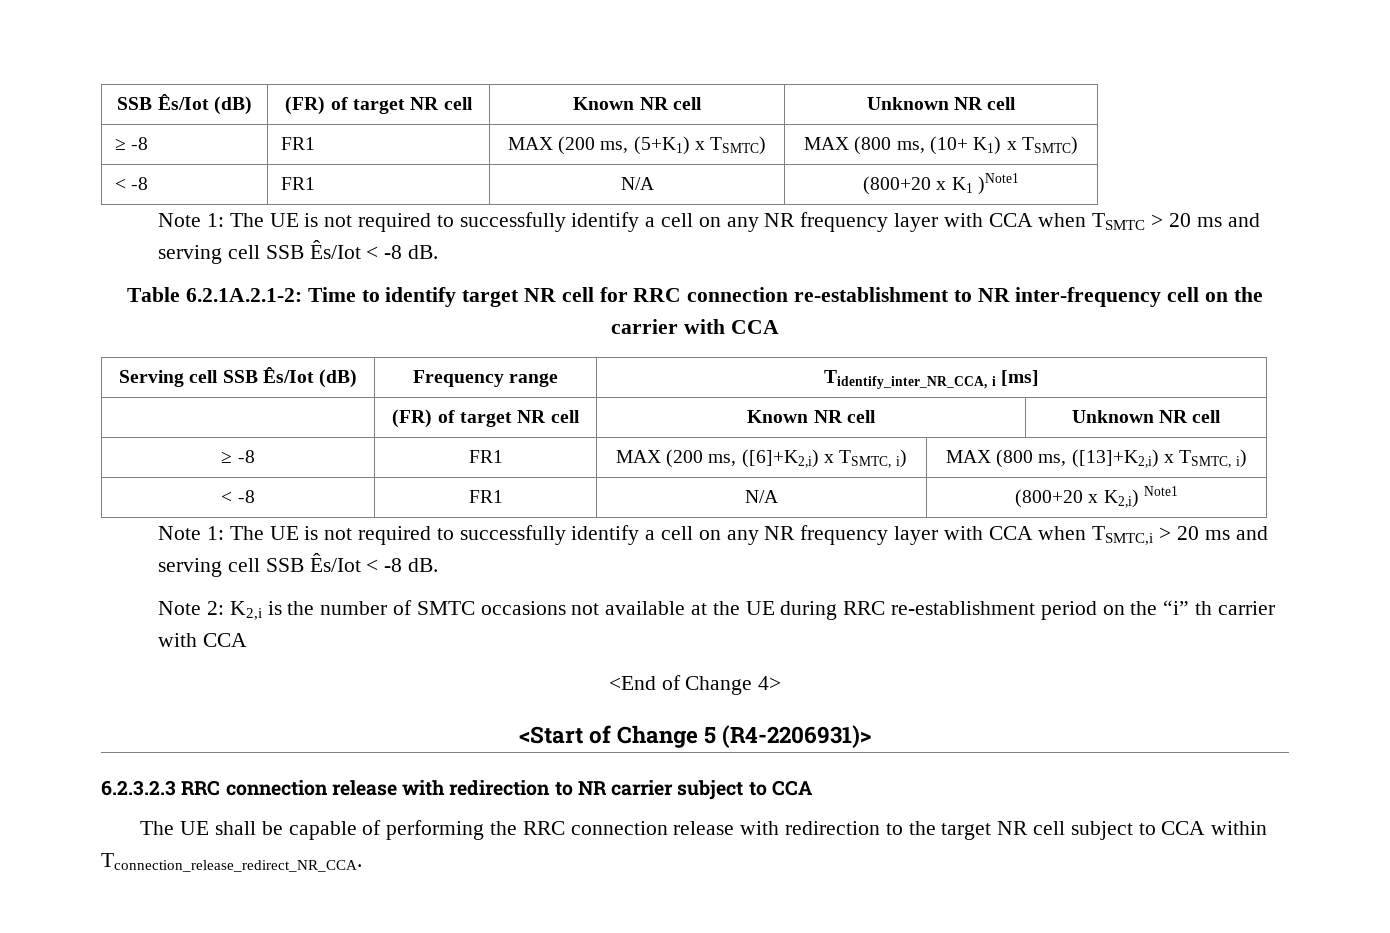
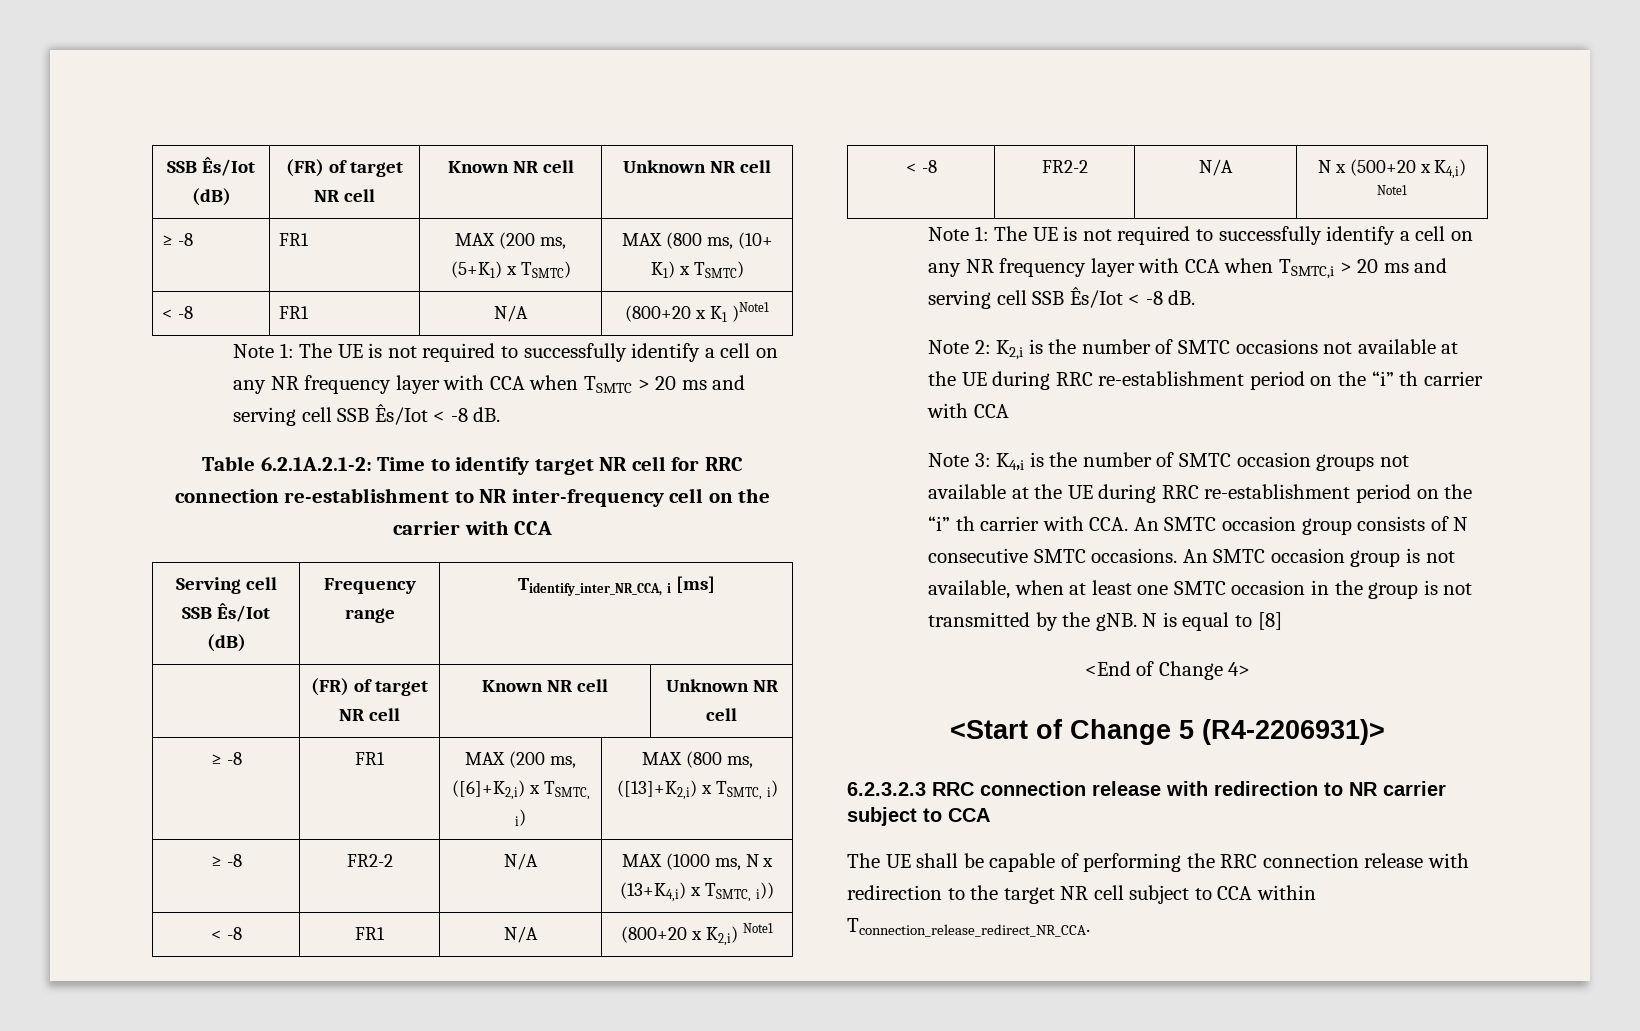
(1248, 458) none -> [210,854,242,867] [346,854,393,867] [504,853,538,870] [621,853,774,870] [620,882,774,902] // ≥ -8 | FR2-2 | N/A | MAX (1000 ms, N x (13+K4,i) x TSMTC, i))
(1178, 491) none -> [905,160,937,173] [1041,160,1088,173] [1199,159,1233,176] [1317,159,1467,179] [1377,185,1407,195] // < -8 | FR2-2 | N/A | N x (500+20 x K4,i) Note1
(247, 640) none -> [928,452,1409,471] [928,484,1473,503] [928,516,1469,535] [928,548,1455,567] [928,580,1473,599] [928,612,1282,631] // Note 3: K4,i is the number of SMTC occasion groups not available at the UE during RRC re-establishment period on the “i” th carrier with CCA. An SMTC occasion group consists of N consecutive SMTC occasions. An SMTC occasion group is not available, when at least one SMTC occasion in the group is not transmitted by the gNB. N is equal to [8]

